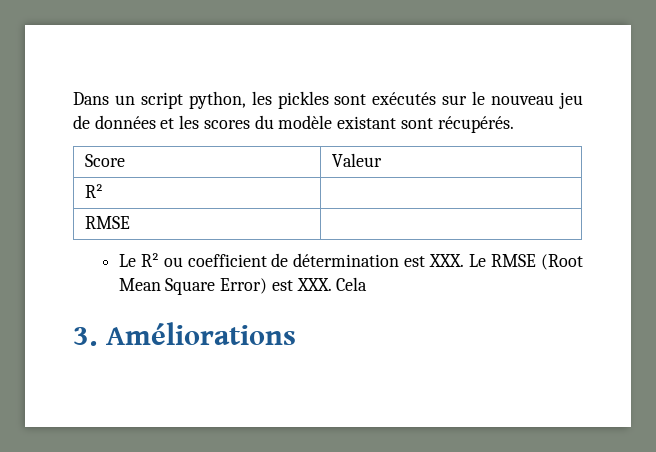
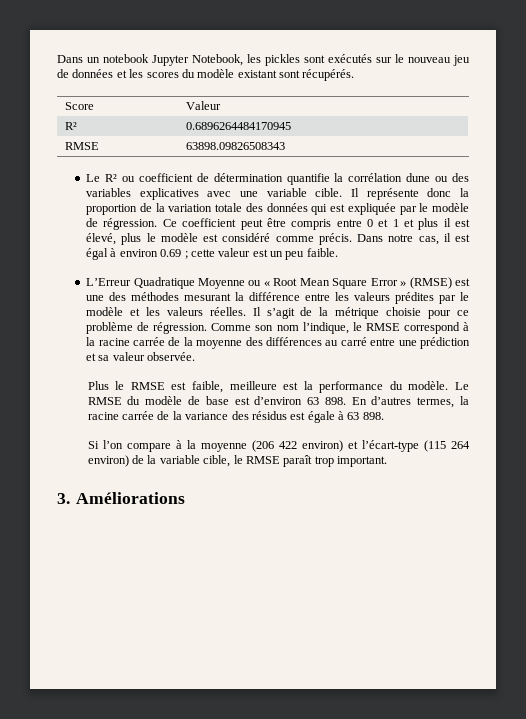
[140,91,246,109] script python, -> [103,54,243,66] notebook Jupyter Notebook,
(104, 191) none -> [186,122,292,130] 0.6896264484170945
(131, 222) none -> [186,142,286,150] 63898.09826508343
[404,254,583,270] [118,277,368,295] est XXX. Le RMSE (Root Mean Square Error) est XXX. Cela -> [286,173,470,185] [86,188,469,200] [86,203,470,215] [86,218,470,230] [86,233,471,245] [86,248,338,260] [86,277,471,289] [86,292,469,304] [86,307,470,319] [86,322,469,334] [86,337,471,349] [86,352,196,361] [87,381,469,393] [87,396,469,408] [87,411,384,423] [87,440,470,452] [87,455,388,467] quantifie la corrélation dune ou des variables explicatives avec une variable cible. Il représente donc la proportion de la variation totale des données qui est expliquée par le modèle de régression. Ce coefficient peut être compris entre 0 et 1 et plus il est élevé, plus le modèle est considéré comme précis. Dans notre cas, il est égal à environ 0.69 ; cette valeur est un peu faible. // L’Erreur Quadratique Moyenne ou « Root Mean Square Error » (RMSE) est une des méthodes mesurant la différence entre les valeurs prédites par le modèle et les valeurs réelles. Il s’agit de la métrique choisie pour ce problème de régression. Comme son nom l’indique, le RMSE correspond à la racine carrée de la moyenne des différences au carré entre une prédiction et sa valeur observée. // Plus le RMSE est faible, meilleure est la performance du modèle. Le RMSE du modèle de base est d’environ 63 898. En d’autres termes, la racine carrée de la variance des résidus est égale à 63 898. // Si l’on compare à la moyenne (206 422 environ) et l’écart-type (115 264 environ) de la variable cible, le RMSE paraît trop important.

